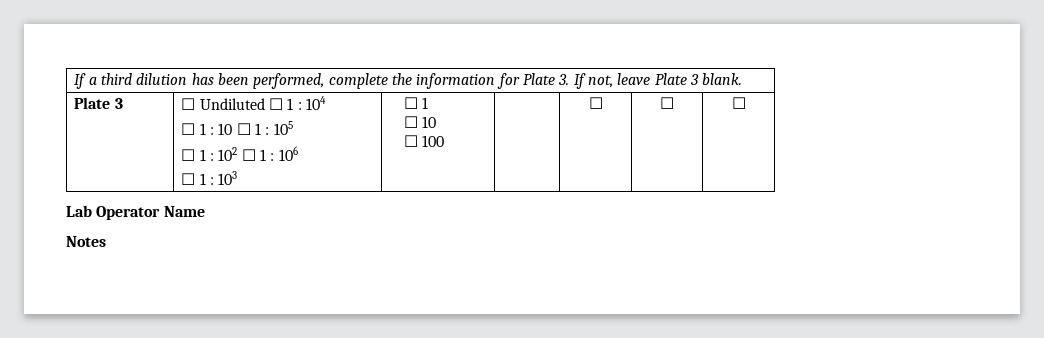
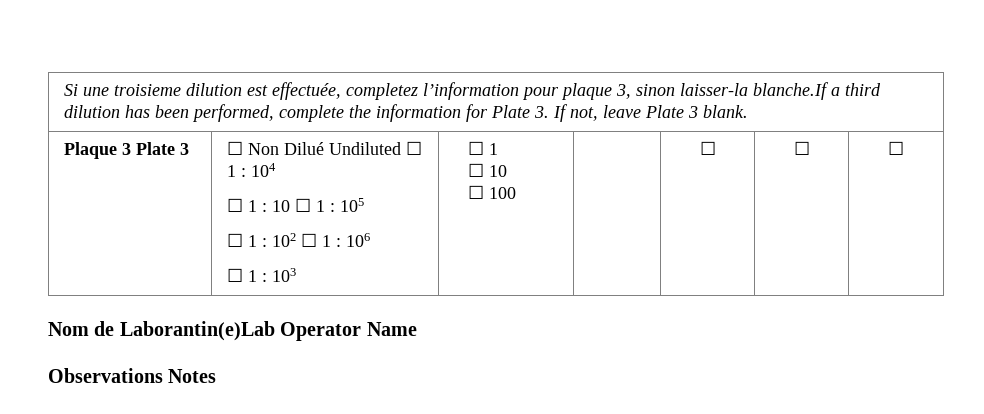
[74,73,87,89] If -> [63,82,829,100] Si une troisieme dilution est effectuée, completez l’information pour plaque 3, sinon laisser-la blanche.If
(743, 79) none -> [63,142,131,159] Plaque 3
(196, 104) none -> [247,142,324,155] Non Dilué
[66,205,92,217] Lab -> [48,321,275,341] Nom de Laborantin(e)Lab
(205, 211) none -> [48,368,163,383] Observations

